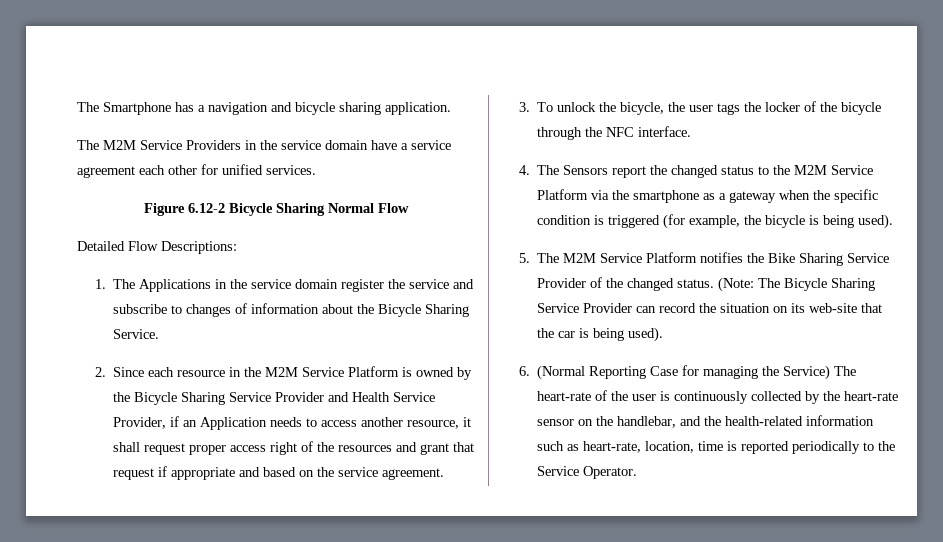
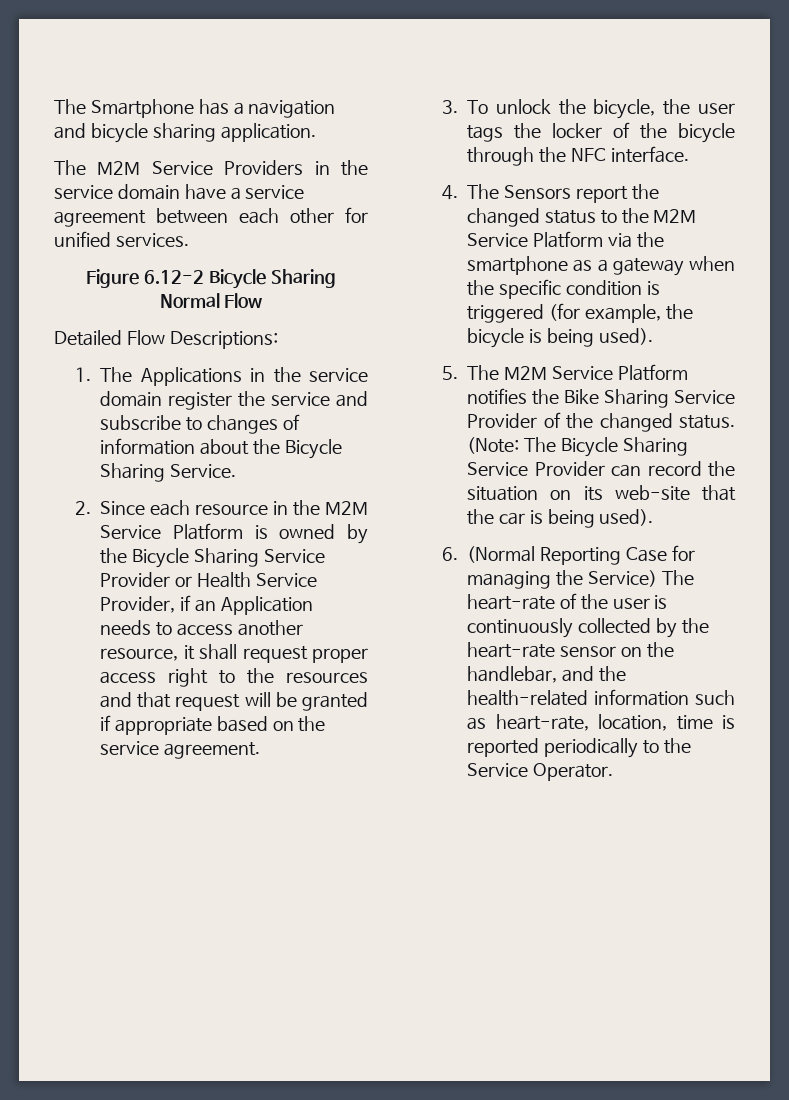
(135, 172) none -> [156,208,228,224] between
[327,392,349,402] and -> [174,576,192,587] or
[300,441,313,452] of -> [219,670,236,684] to
[419,443,449,455] grant -> (133, 700) none
(154, 474) none -> [244,692,369,711] will be granted
[238,467,260,477] and -> (212, 726) none

